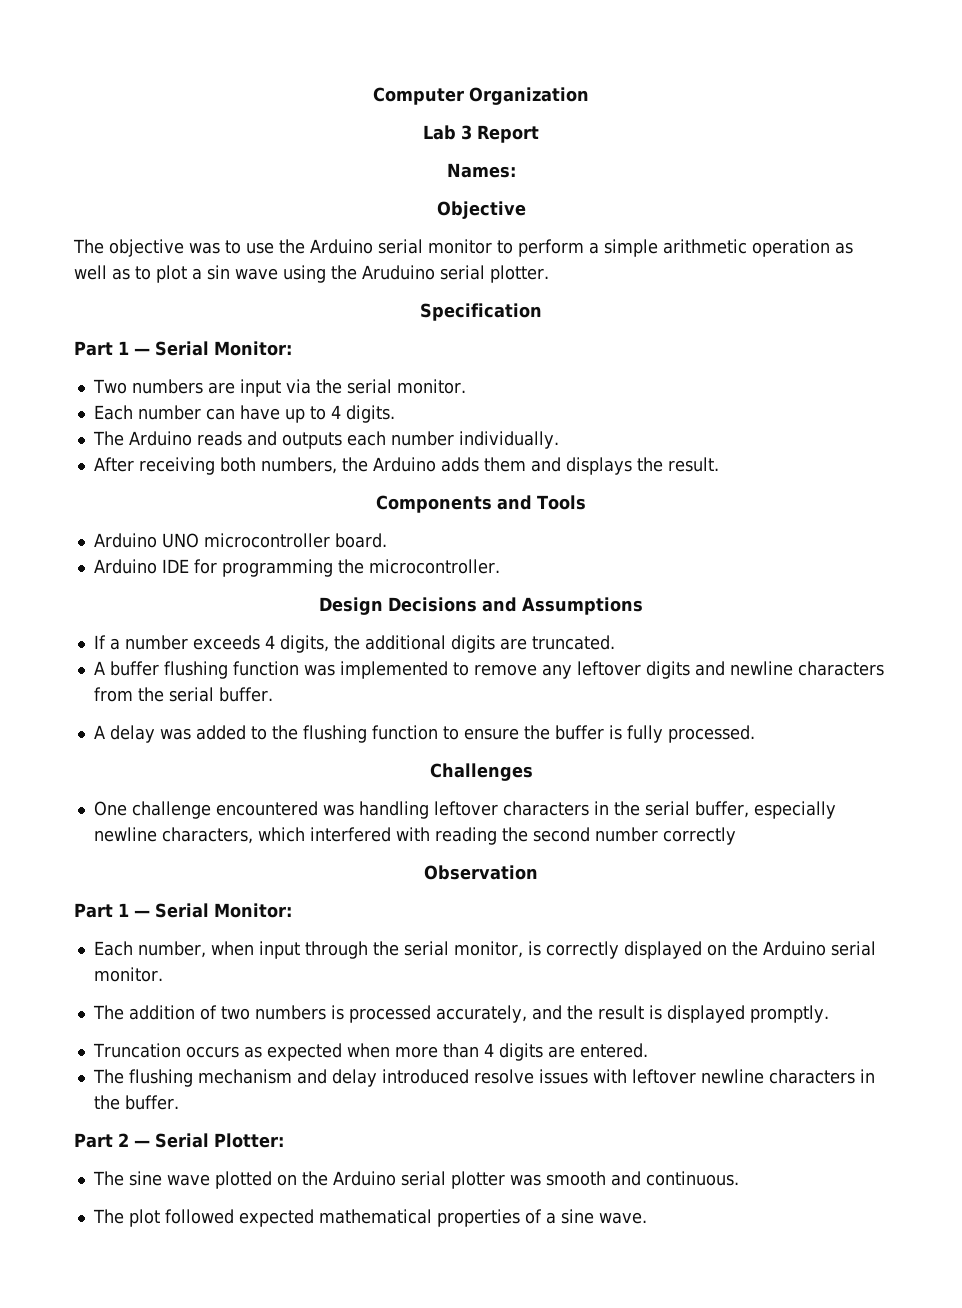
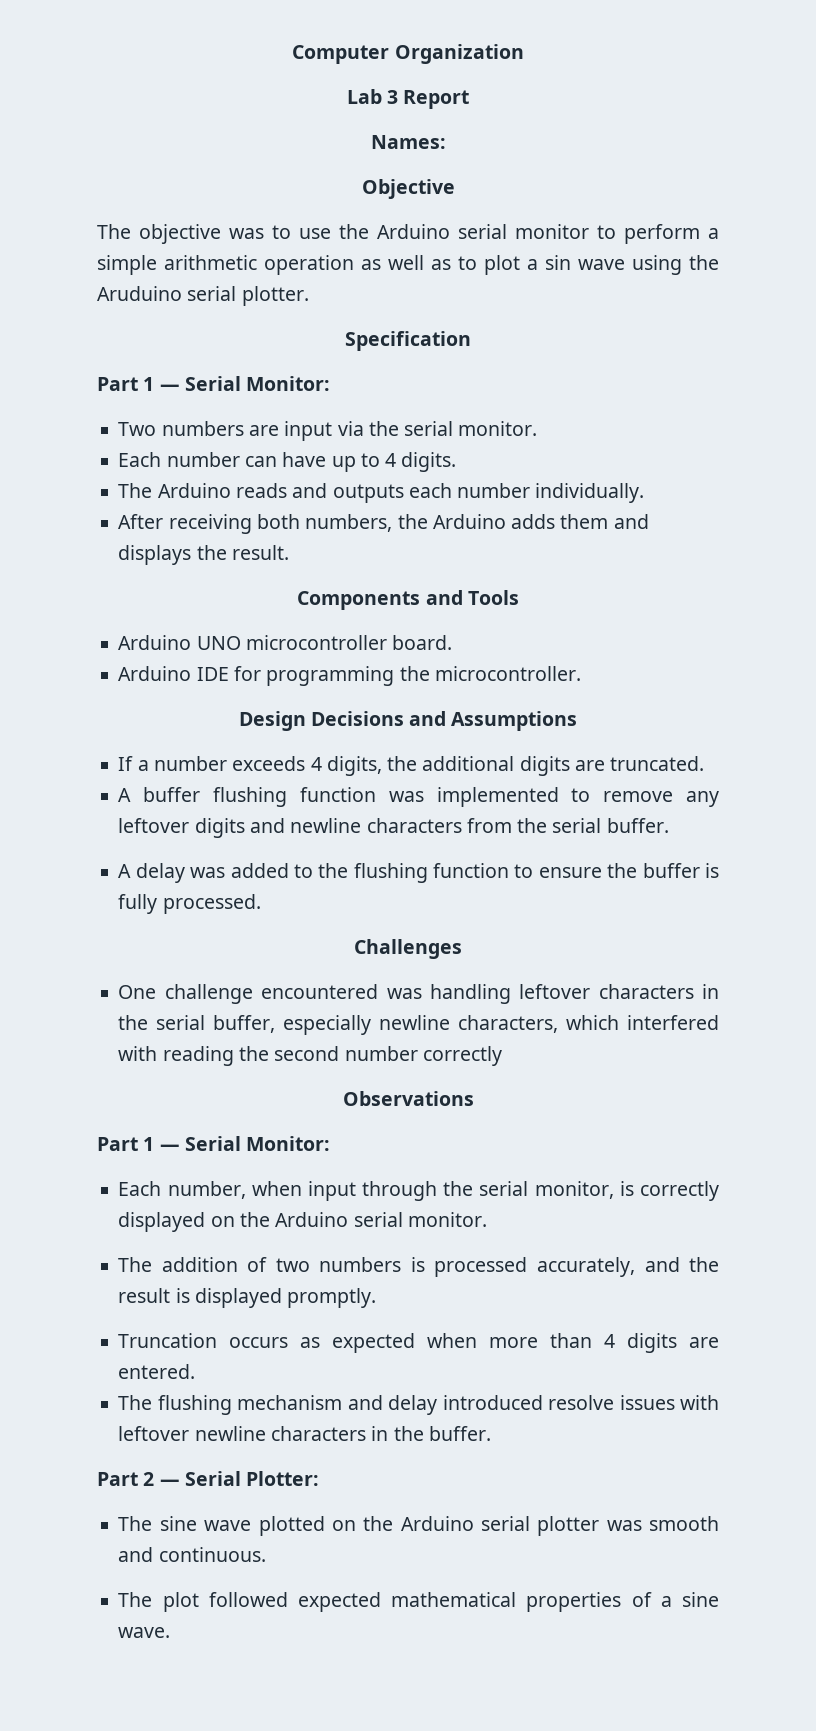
[424,865,538,880] Observation -> [342,1091,474,1106] Observations

